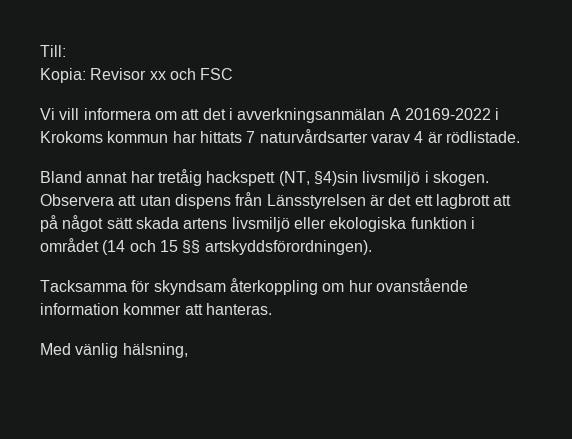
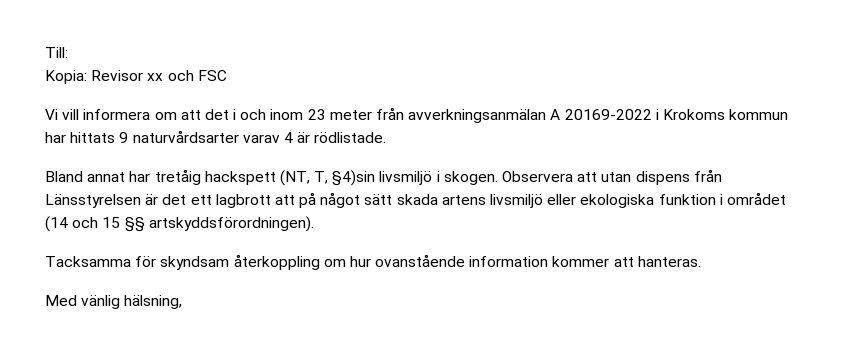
(233, 114) none -> [240,107,405,120] och inom 23 meter från
[246,131,256,143] 7 -> [119,132,129,143] 9
(310, 178) none -> [314,171,329,184] T,

